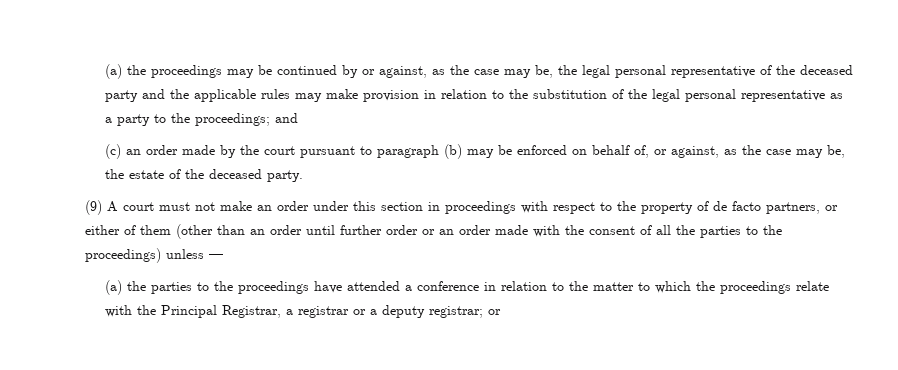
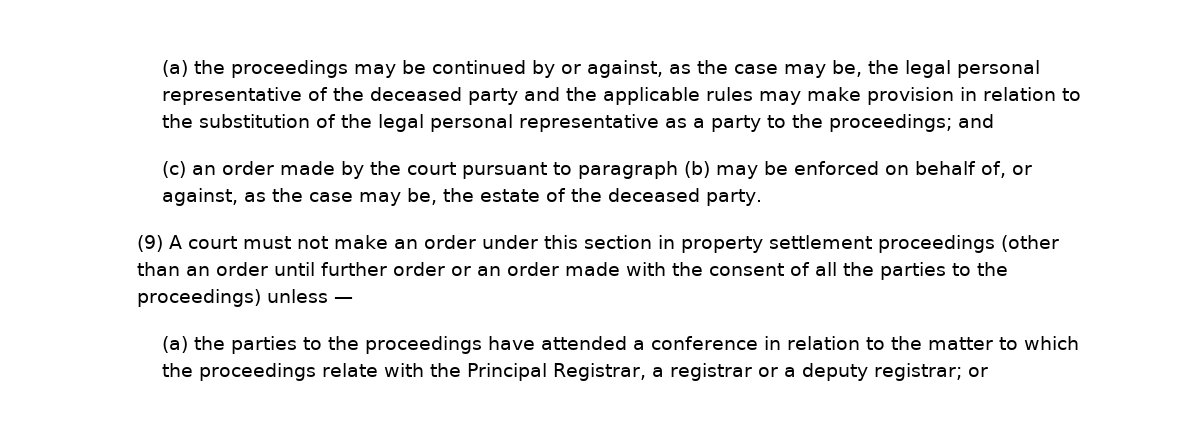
[444,201,838,214] [84,225,171,235] proceedings with respect to the property of de facto partners, or either of them -> [681,235,996,253] property settlement proceedings

